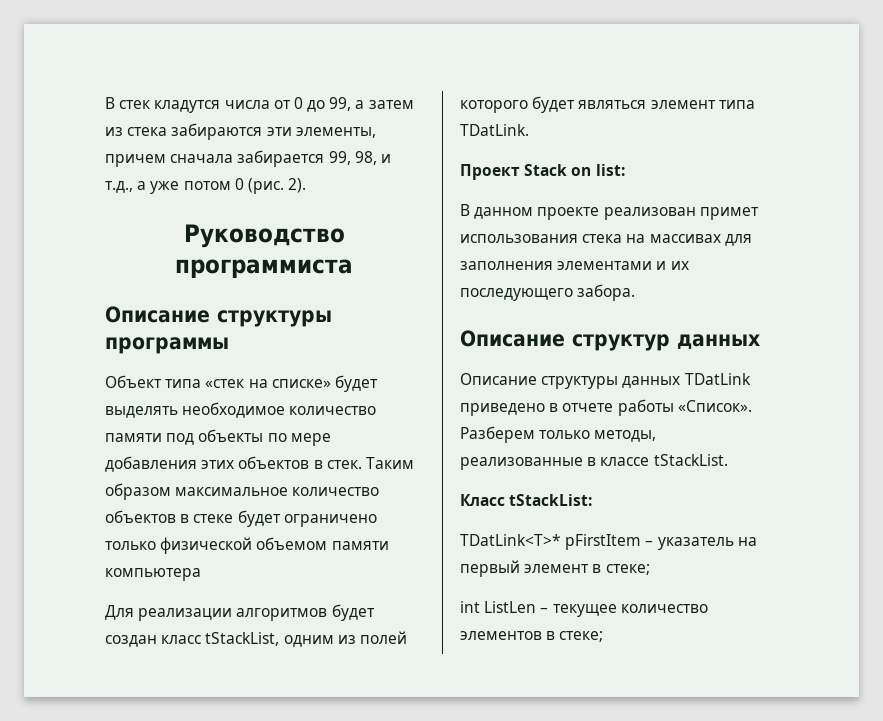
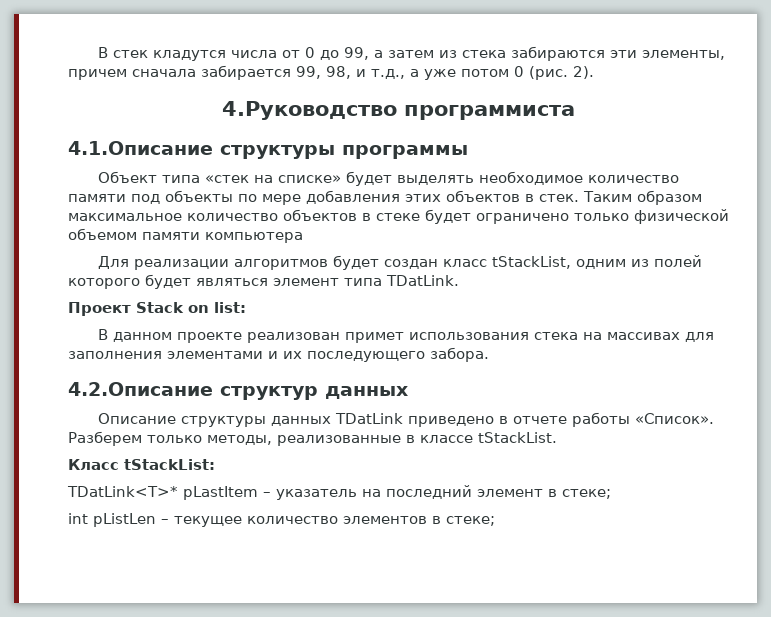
[183,224,345,248] Руководство -> [222,101,397,120] 4.Руководство
[105,306,210,323] Описание -> [68,141,213,155] 4.1.Описание
[460,330,565,347] Описание -> [68,382,213,396] 4.2.Описание
[565,534,642,550] pFirstItem -> [183,486,258,500] pLastItem
[460,560,520,577] первый -> [386,485,472,499] последний
[484,601,537,613] ListLen -> [93,513,156,527] pListLen

